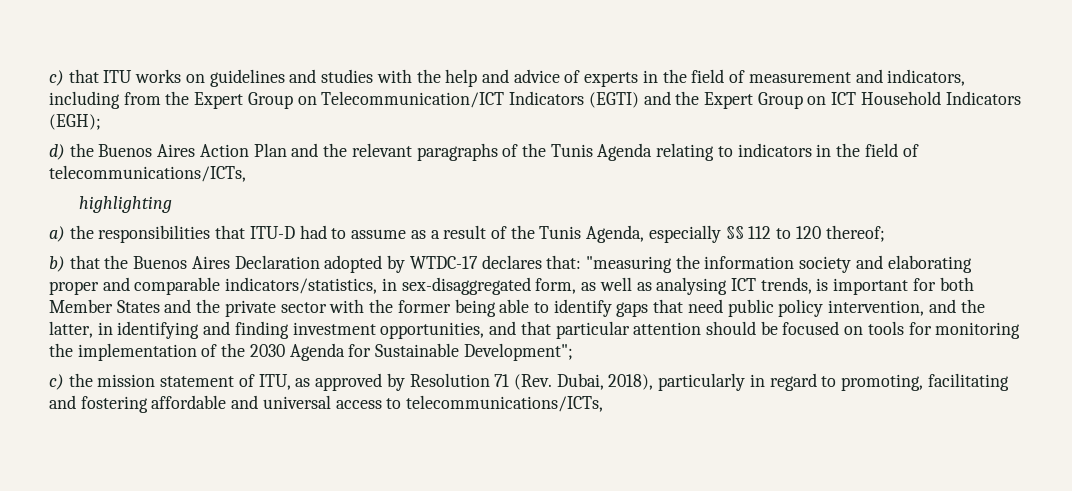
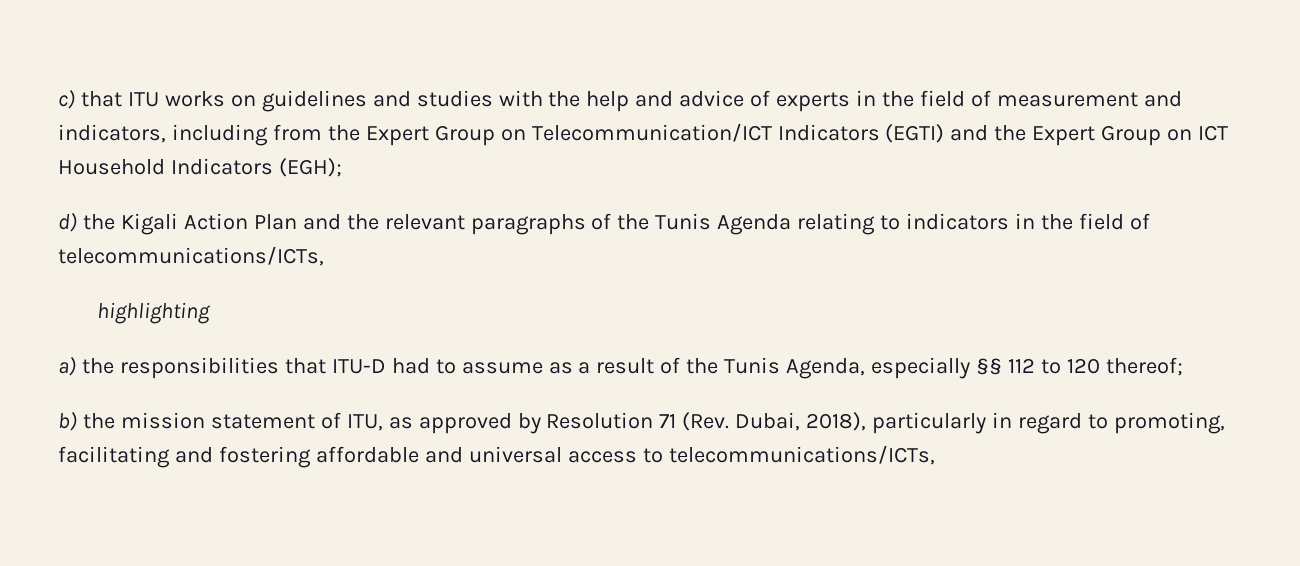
[98,144,196,157] Buenos Aires -> [120,213,178,235] Kigali
[69,255,972,273] [49,277,974,295] [49,299,985,317] [49,321,1021,339] [49,343,573,361] [49,374,64,390] that the Buenos Aires Declaration adopted by WTDC-17 declares that: "measuring the information society and elaborating proper and comparable indicators/statistics, in sex-disaggregated form, as well as analysing ICT trends, is important for both Member States and the private sector with the former being able to identify gaps that need public policy intervention, and the latter, in identifying and finding investment opportunities, and that particular attention should be focused on tools for monitoring the implementation of the 2030 Agenda for Sustainable Development"; // c) -> (77, 421) none

